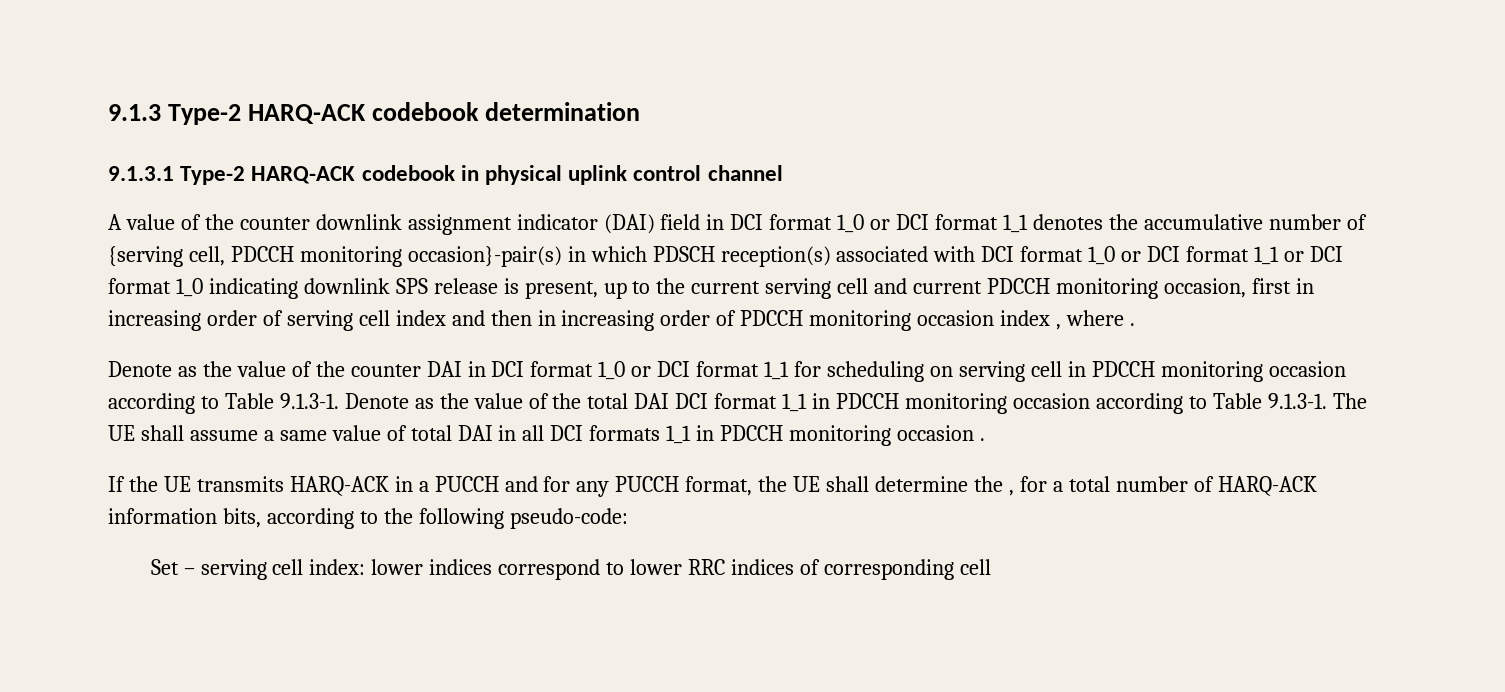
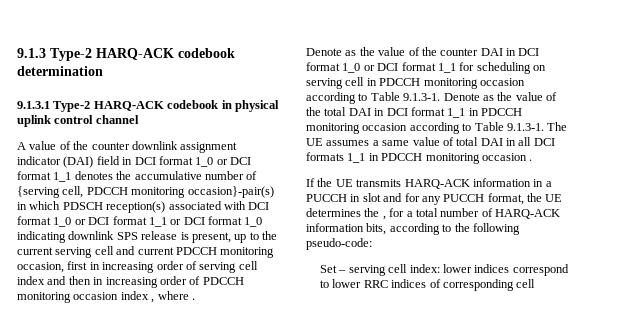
(670, 401) none -> [374,108,385,116] in
[140,425,258,441] shall assume -> [326,140,370,146] assumes
(389, 486) none -> [472,178,531,187] information
(499, 484) none -> [350,193,381,202] in slot
[826,476,969,492] shall determine -> [306,208,361,217] determines

